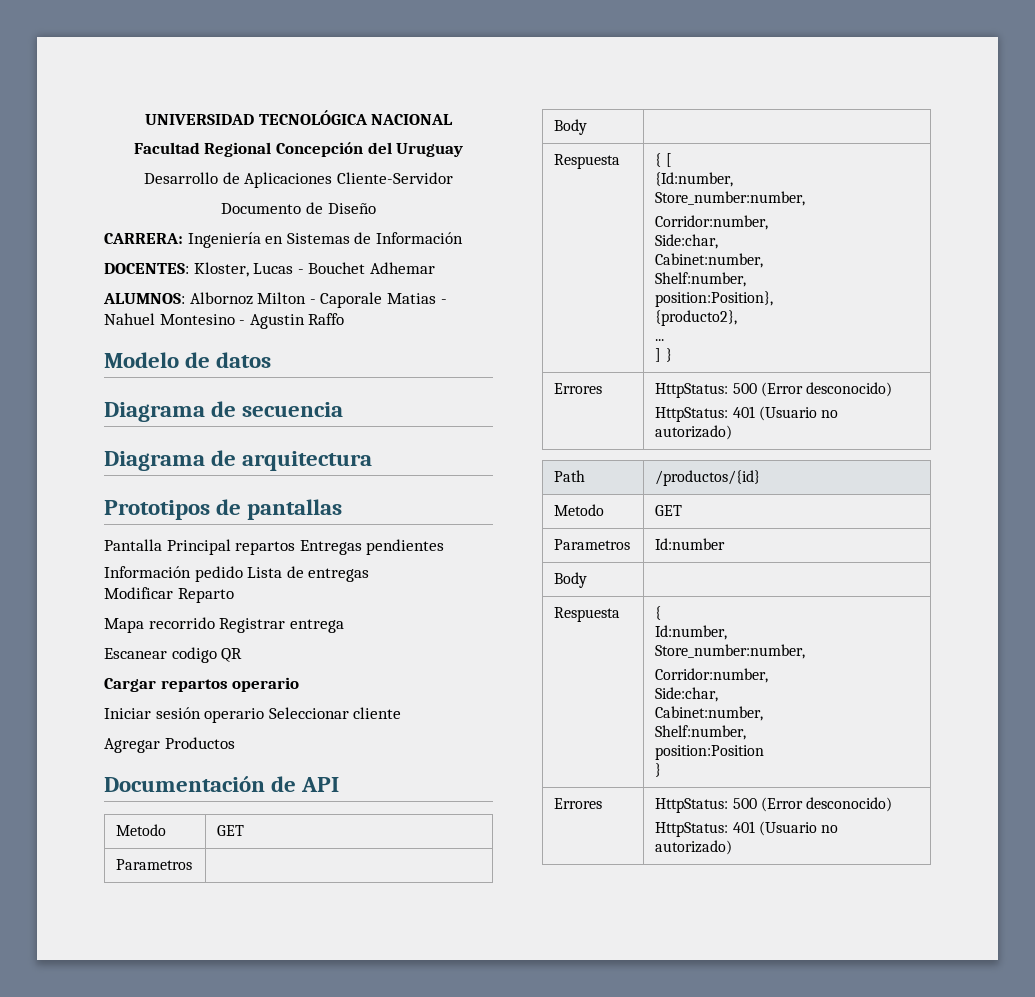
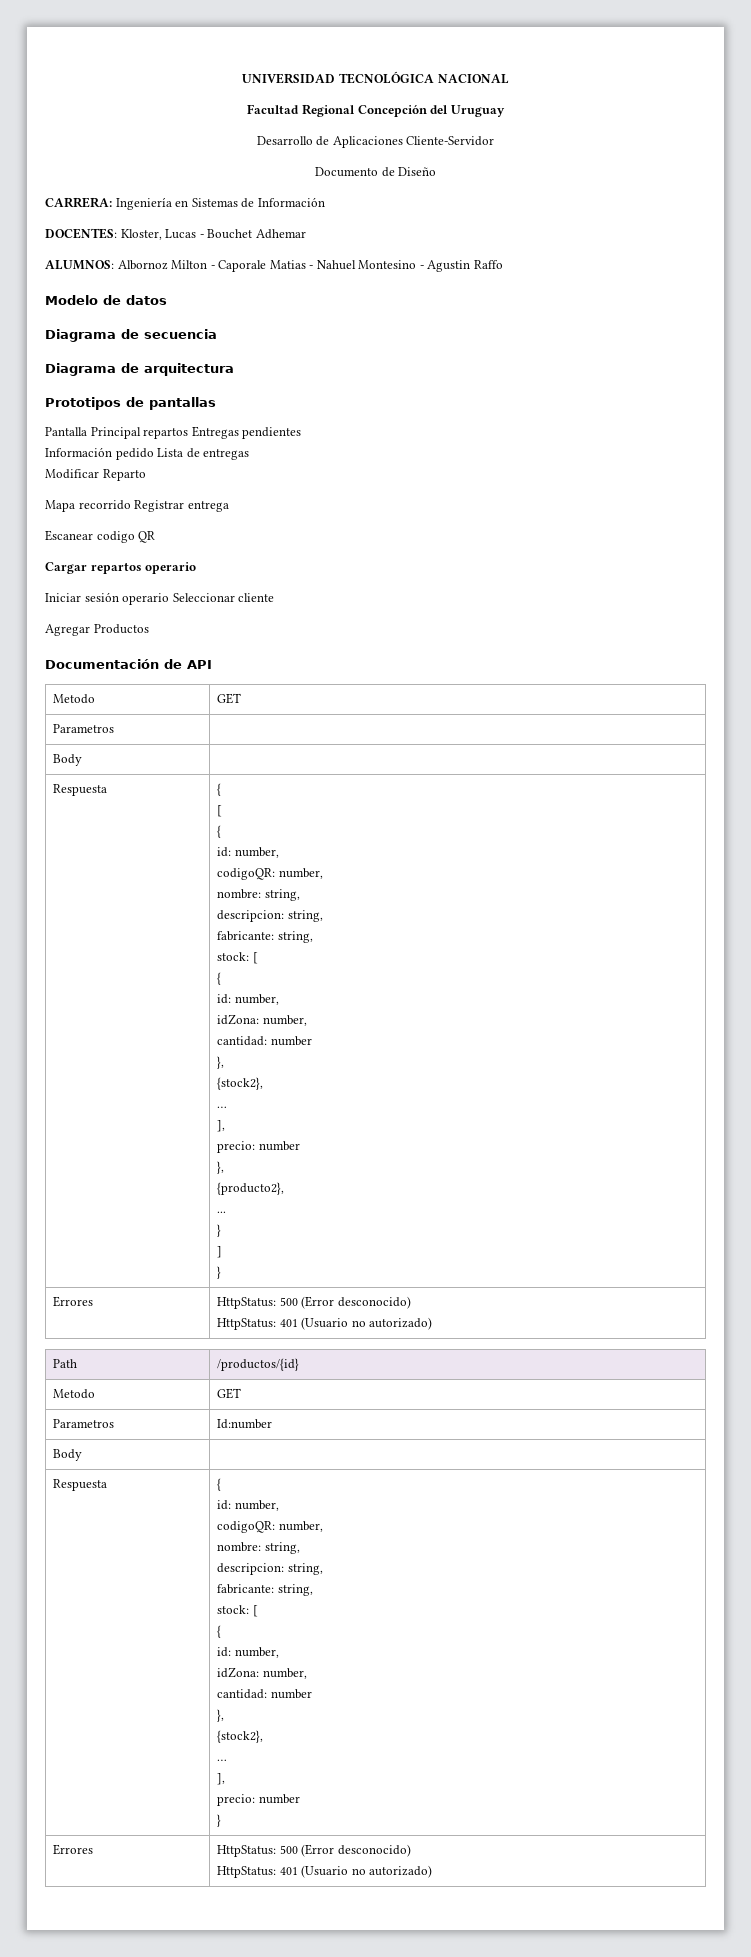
[665,153,672,167] [655,172,734,187] [655,191,806,206] [655,215,769,230] [655,234,719,249] [655,253,764,268] [655,272,747,287] [655,291,774,307] [ // {Id:number, // Store_number:number, // Corridor:number, // Side:char, // Cabinet:number, // Shelf:number, // position:Position}, -> [217,805,223,817] [217,825,222,838] [217,847,279,858] [217,868,323,880] [217,889,300,901] [217,910,323,922] [217,931,313,943] [217,952,258,964] [217,972,222,985] [217,994,279,1005] [217,1014,307,1026] [217,1036,312,1046] [217,1056,225,1069] [217,1077,264,1090] [217,1106,228,1108] [217,1120,226,1132] [217,1141,300,1153] [217,1161,225,1174] // [ // { // id: number, // codigoQR: number, // nombre: string, // descripcion: string, // fabricante: string, // stock: [ // { // id: number, // idZona: number, // cantidad: number // }, // {stock2}, // … // ], // precio: number // },
(665, 340) none -> [217,1224,222,1237] // }
(662, 355) none -> (223, 1252) //
[655,625,728,640] [655,644,806,659] [655,668,769,683] [655,687,719,702] [655,706,764,721] [655,725,747,740] [655,745,765,760] Id:number, // Store_number:number, // Corridor:number, // Side:char, // Cabinet:number, // Shelf:number, // position:Position -> [217,1500,279,1511] [217,1521,323,1533] [217,1542,300,1554] [217,1563,323,1575] [217,1584,313,1596] [217,1605,258,1617] [217,1625,222,1638] [217,1647,279,1658] [217,1667,307,1679] [217,1689,312,1699] [217,1709,225,1722] [217,1730,264,1743] [217,1759,228,1761] [217,1773,226,1785] [217,1794,300,1806] id: number, // codigoQR: number, // nombre: string, // descripcion: string, // fabricante: string, // stock: [ // { // id: number, // idZona: number, // cantidad: number // }, // {stock2}, // … // ], // precio: number

